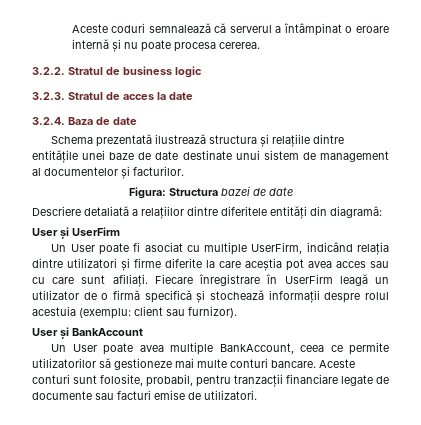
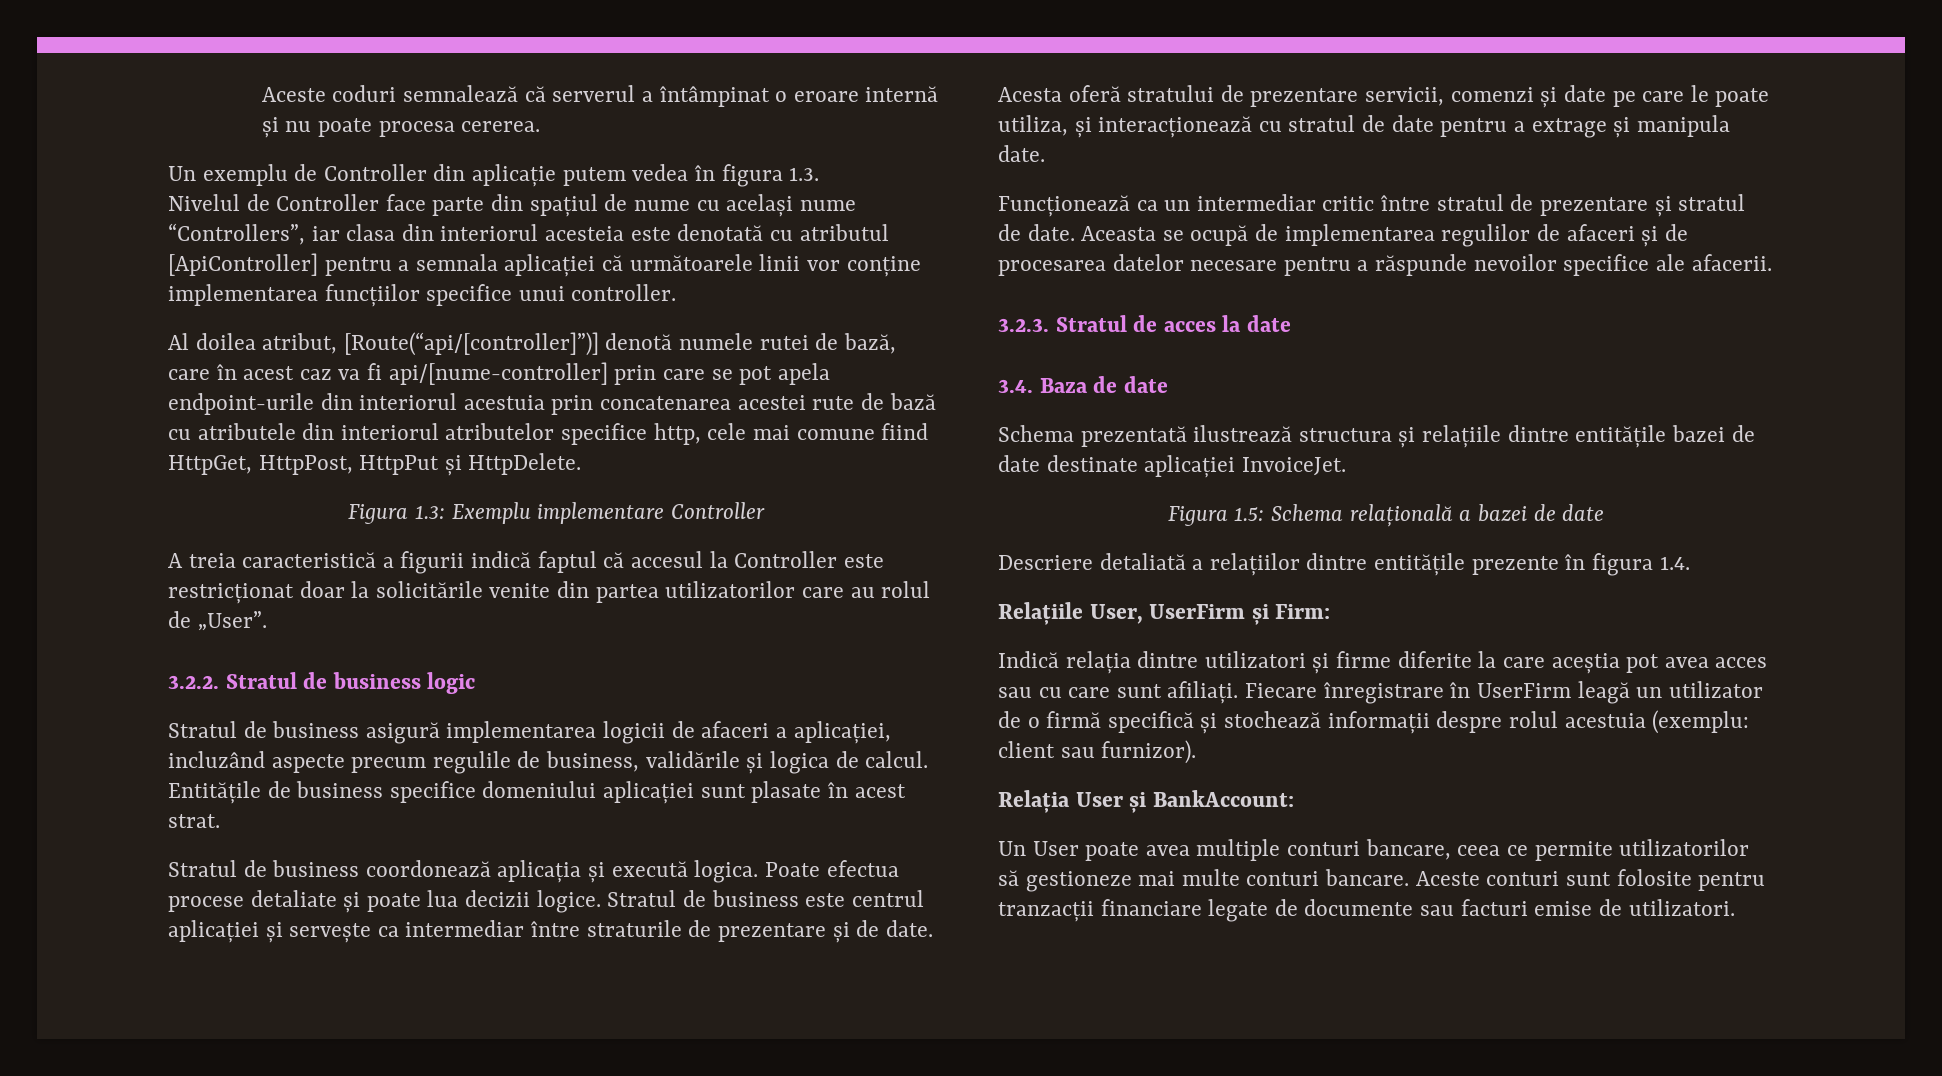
(260, 45) none -> [168,164,820,187] [168,194,856,217] [168,223,889,245] [168,253,921,277] [168,284,677,307] [168,332,896,356] [168,362,830,385] [168,393,936,415] [168,423,929,445] [168,453,582,476] [348,502,765,524] [168,551,884,574] [168,581,931,604] [168,611,267,631] // Un exemplu de Controller din aplicație putem vedea în figura 1.3. // Nivelul de Controller face parte din spațiul de nume cu același nume “Controllers”, iar clasa din interiorul acesteia este denotată cu atributul [ApiController] pentru a semnala aplicației că următoarele linii vor conține implementarea funcțiilor specifice unui controller. // Al doilea atribut, [Route(“api/[controller]”)] denotă numele rutei de bază, care în acest caz va fi api/[nume-controller] prin care se pot apela endpoint-urile din interiorul acestuia prin concatenarea acestei rute de bază cu atributele din interiorul atributelor specifice http, cele mai comune fiind HttpGet, HttpPost, HttpPut și HttpDelete. // Figura 1.3: Exemplu implementare Controller // A treia caracteristică a figurii indică faptul că accesul la Controller este restricționat doar la solicitările venite din partea utilizatorilor care au rolul de „User”.
(202, 72) none -> [168,721,891,744] [168,751,929,774] [168,781,906,804] [168,814,220,828] [168,860,899,883] [168,890,924,913] [168,920,933,943] [998,85,1770,108] [998,115,1730,138] [998,145,1045,162] [998,194,1746,217] [998,224,1688,247] [998,254,1772,276] // Stratul de business asigură implementarea logicii de afaceri a aplicației, incluzând aspecte precum regulile de business, validările și logica de calcul. Entitățile de business specifice domeniului aplicației sunt plasate în acest strat. // Stratul de business coordonează aplicația și execută logica. Poate efectua procese detaliate și poate lua decizii logice. Stratul de business este centrul aplicației și servește ca intermediar între straturile de prezentare și de date. Acesta oferă stratului de prezentare servicii, comenzi și date pe care le poate utiliza, și interacționează cu stratul de date pentru a extrage și manipula date. // Funcționează ca un intermediar critic între stratul de prezentare și stratul de date. Aceasta se ocupă de implementarea regulilor de afaceri și de procesarea datelor necesare pentru a răspunde nevoilor specifice ale afacerii.
[32,117,65,125] 3.2.4. -> [998,379,1033,393] 3.4.
[82,150,135,160] unei baze -> [1671,425,1725,442] bazei
[235,150,389,162] [32,166,184,179] [128,187,218,199] unui sistem de management al documentelor și facturilor. // Figura: Structura -> [1144,455,1346,478] [1167,504,1472,527] aplicației InvoiceJet. // Figura 1.5: Schema relațională a
[221,206,382,219] [32,227,120,239] [51,242,353,255] diferitele entități din diagramă: // User și UserFirm // Un User poate fi asociat cu multiple UserFirm, indicând -> [1374,553,1690,576] [998,602,1331,625] [998,651,1059,668] entitățile prezente în figura 1.4. // Relațiile User, UserFirm și Firm: // Indică
[32,327,143,339] User și BankAccount -> [998,790,1294,813] Relația User și BankAccount:
[219,343,294,354] BankAccount, -> [1287,839,1451,860] conturi bancare,
[100,374,193,387] folosite, probabil, -> [1616,869,1692,886] folosite

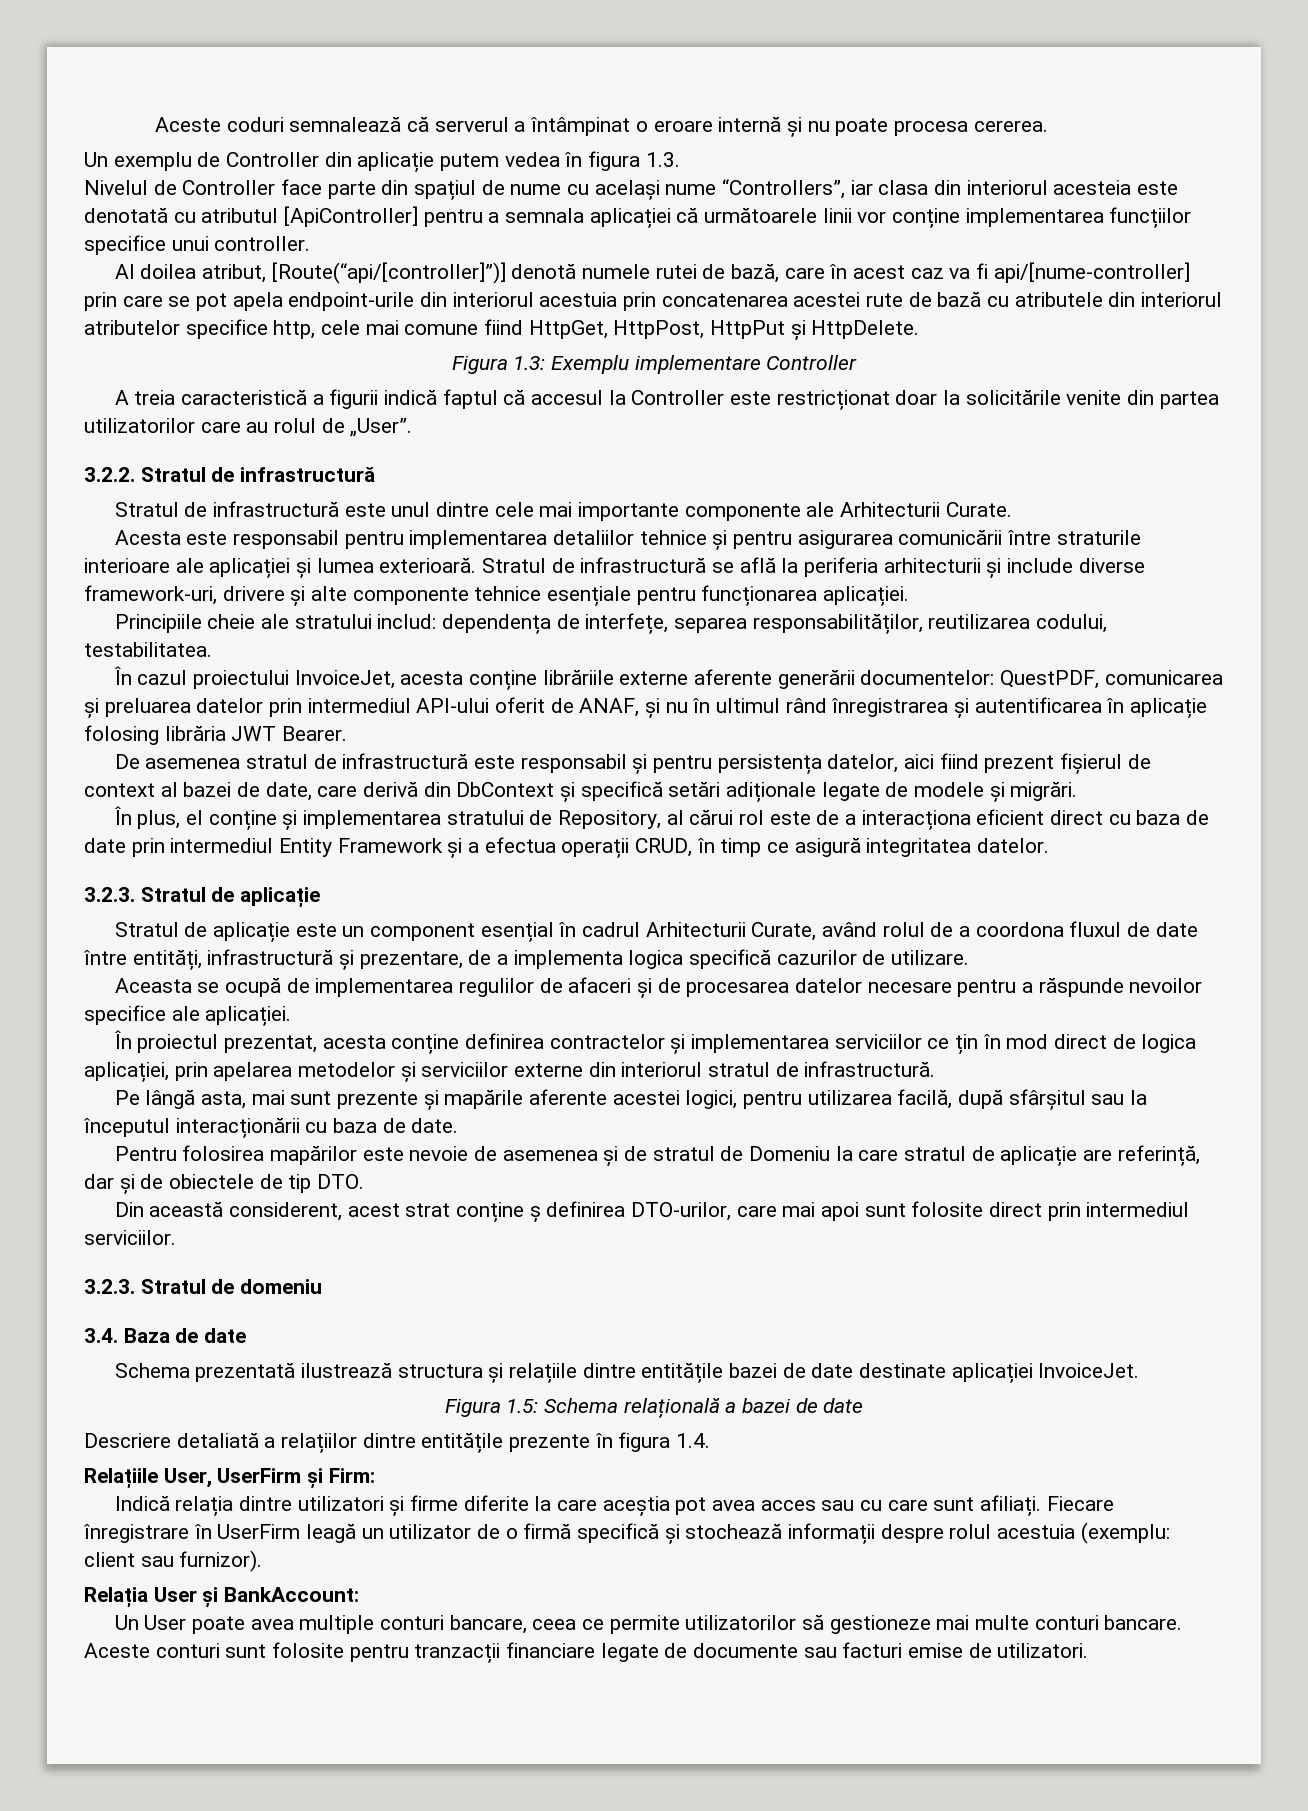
[332,672,476,694] [168,721,891,744] [168,751,929,774] [168,781,906,804] [168,814,220,828] [168,860,899,883] [168,890,924,913] [168,920,933,943] [998,85,1770,108] [998,115,1730,138] [998,145,1045,162] [998,194,1746,217] [998,224,1075,241] business logic // Stratul de business asigură implementarea logicii de afaceri a aplicației, incluzând aspecte precum regulile de business, validările și logica de calcul. Entitățile de business specifice domeniului aplicației sunt plasate în acest strat. // Stratul de business coordonează aplicația și execută logica. Poate efectua procese detaliate și poate lua decizii logice. Stratul de business este centrul aplicației și servește ca intermediar între straturile de prezentare și de date. Acesta oferă stratului de prezentare servicii, comenzi și date pe care le poate utiliza, și interacționează cu stratul de date pentru a extrage și manipula date. // Funcționează ca un intermediar critic între stratul de prezentare și stratul de date. -> [240,467,376,482] [114,501,1012,521] [114,530,1141,550] [84,557,1145,579] [84,585,910,607] [114,613,1107,635] [84,642,212,657] [113,666,1223,691] [84,697,1208,719] [84,725,348,745] [114,753,1151,775] [84,781,1078,803] [113,806,1209,831] [84,837,1050,859] [84,887,321,908] [114,921,1198,943] [83,949,970,971] infrastructură // Stratul de infrastructură este unul dintre cele mai importante componente ale Arhitecturii Curate. // Acesta este responsabil pentru implementarea detaliilor tehnice și pentru asigurarea comunicării între straturile interioare ale aplicației și lumea exterioară. Stratul de infrastructură se află la periferia arhitecturii și include diverse framework-uri, drivere și alte componente tehnice esențiale pentru funcționarea aplicației. // Principiile cheie ale stratului includ: dependența de interfețe, separea responsabilităților, reutilizarea codului, testabilitatea. // În cazul proiectului InvoiceJet, acesta conține librăriile externe aferente generării documentelor: QuestPDF, comunicarea și preluarea datelor prin intermediul API-ului oferit de ANAF, și nu în ultimul rând înregistrarea și autentificarea în aplicație folosing librăria JWT Bearer. // De asemenea stratul de infrastructură este responsabil și pentru persistența datelor, aici fiind prezent fișierul de context al bazei de date, care derivă din DbContext și specifică setări adiționale legate de modele și migrări. // În plus, el conține și implementarea stratului de Repository, al cărui rol este de a interacționa eficient direct cu baza de date prin intermediul Entity Framework și a efectua operații CRUD, în timp ce asigură integritatea datelor. // 3.2.3. Stratul de aplicație // Stratul de aplicație este un component esențial în cadrul Arhitecturii Curate, având rolul de a coordona fluxul de date între entități, infrastructură și prezentare, de a implementa logica specifică cazurilor de utilizare. //
[1691,254,1772,271] [998,315,1292,332] afacerii. // 3.2.3. Stratul de acces la date -> [205,1006,292,1027] [113,1030,1197,1055] [84,1061,936,1083] [114,1089,1147,1110] [83,1118,459,1139] [114,1145,1200,1167] [84,1174,365,1194] [114,1201,1190,1223] [84,1230,176,1245] [84,1279,323,1294] aplicației. // În proiectul prezentat, acesta conține definirea contractelor și implementarea serviciilor ce țin în mod direct de logica aplicației, prin apelarea metodelor și serviciilor externe din interiorul stratul de infrastructură. // Pe lângă asta, mai sunt prezente și mapările aferente acestei logici, pentru utilizarea facilă, după sfârșitul sau la începutul interacționării cu baza de date. // Pentru folosirea mapărilor este nevoie de asemenea și de stratul de Domeniu la care stratul de aplicație are referință, dar și de obiectele de tip DTO. // Din această considerent, acest strat conține ș definirea DTO-urilor, care mai apoi sunt folosite direct prin intermediul serviciilor. // 3.2.3. Stratul de domeniu

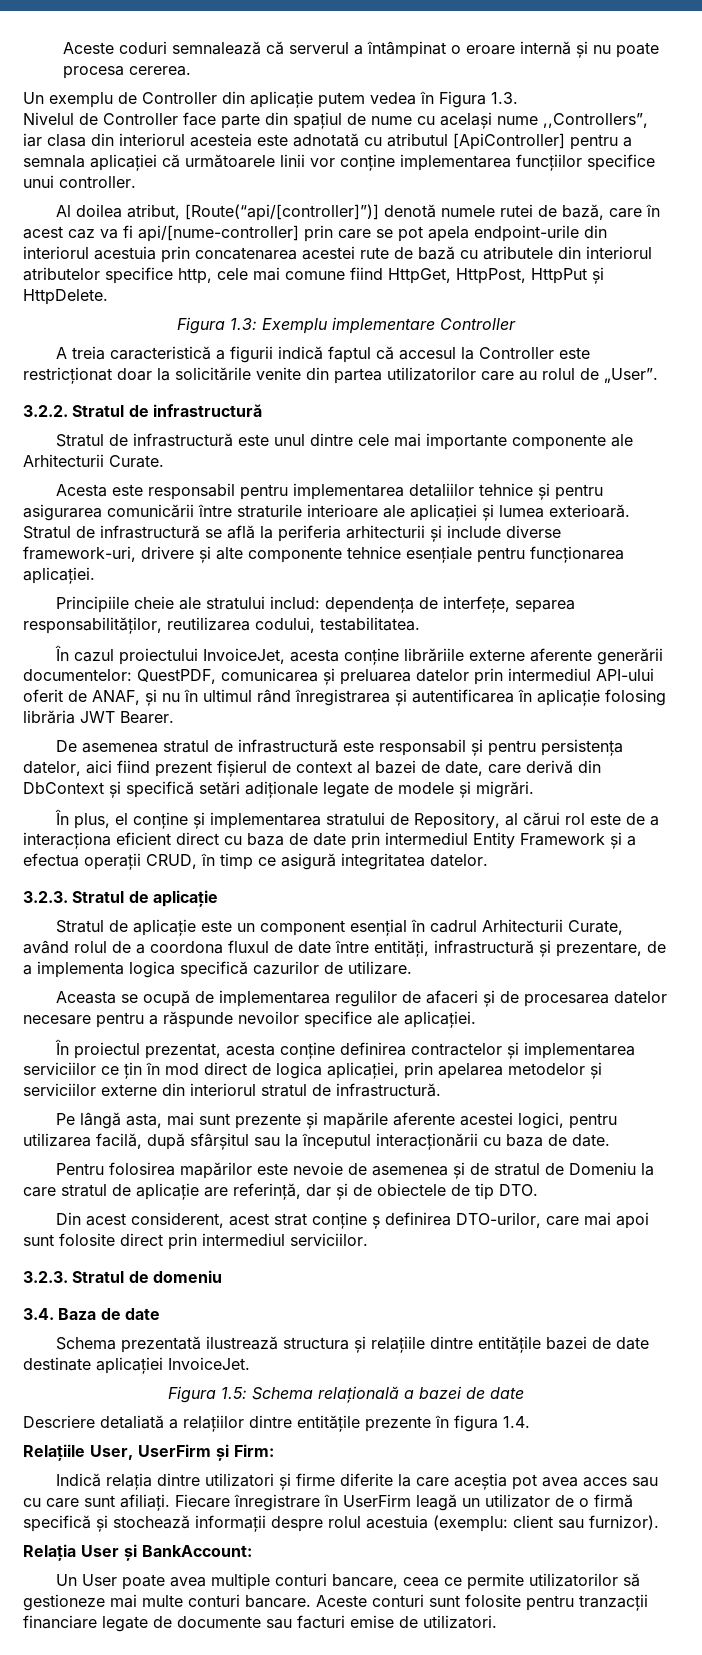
[588,151,641,171] figura -> [439,91,486,108] Figura
[722,179,846,199] “Controllers”, -> [543,113,648,128] ,,Controllers”,
[84,208,168,223] denotată -> [293,133,359,147] adnotată
[149,1202,224,1217] această -> [85,1213,126,1226] acest

